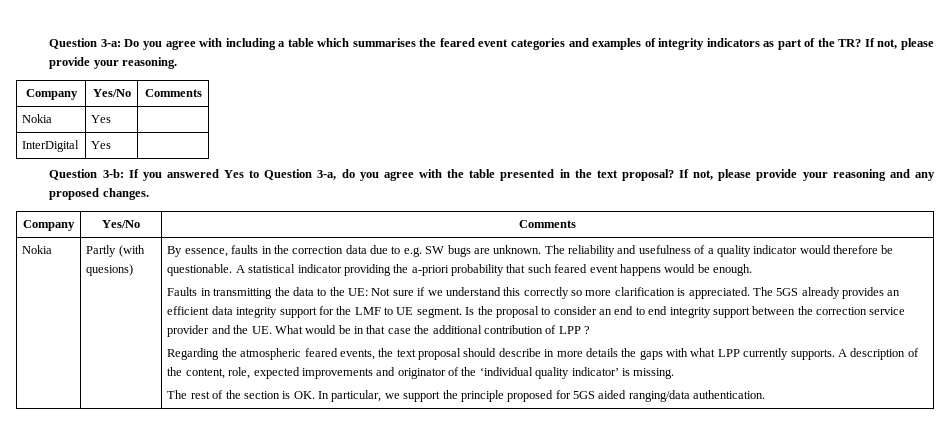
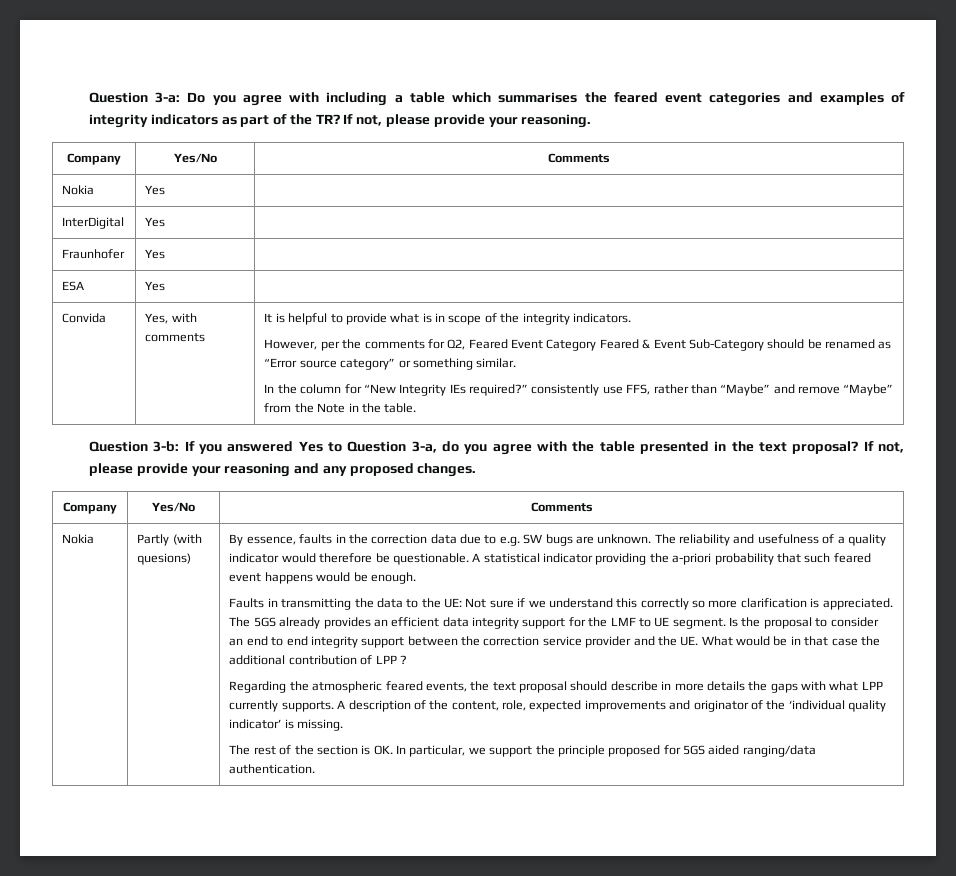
(112, 145) none -> [62,249,126,259] [145,249,166,259] [62,281,85,291] [145,281,166,291] [62,313,107,323] [145,313,197,324] [145,333,206,342] [264,313,631,325] [264,339,892,351] [264,358,517,370] [264,384,894,396] [264,403,417,413] // Fraunhofer | Yes | // ESA | Yes | // Convida | Yes, with comments | It is helpful to provide what is in scope of the integrity indicators. // However, per the comments for Q2, Feared Event Category Feared & Event Sub-Category should be renamed as “Error source category” or something similar. // In the column for “New Integrity IEs required?” consistently use FFS, rather than “Maybe” and remove “Maybe” from the Note in the table.

